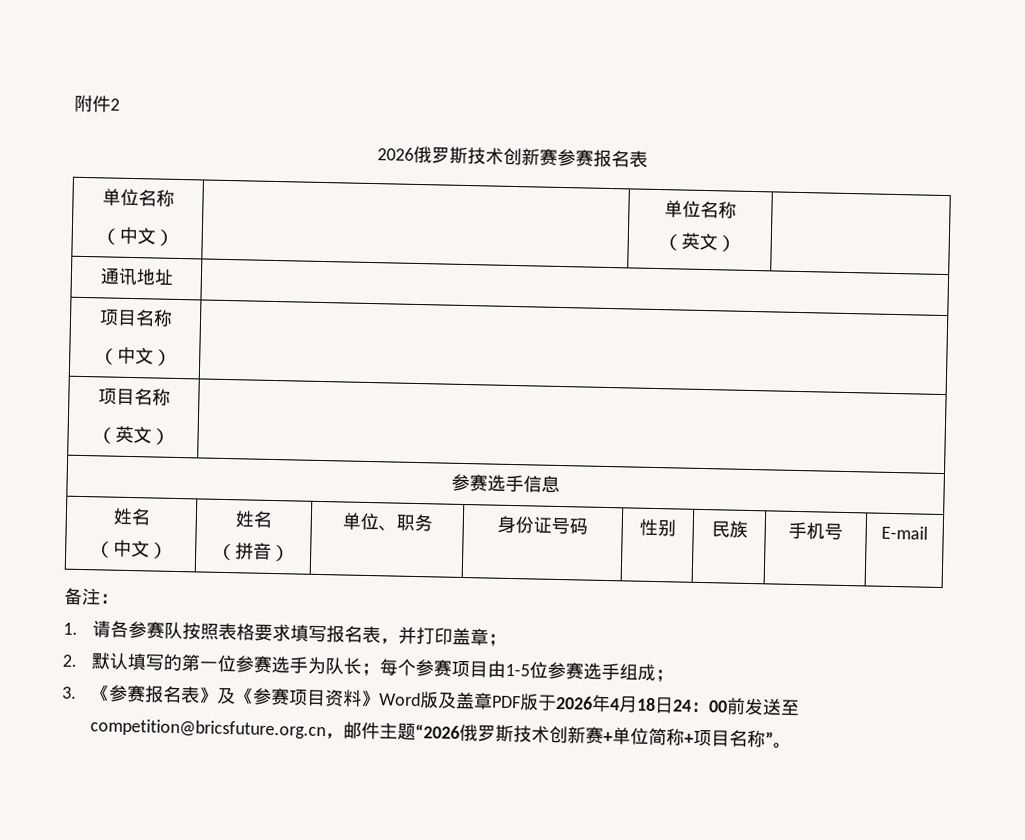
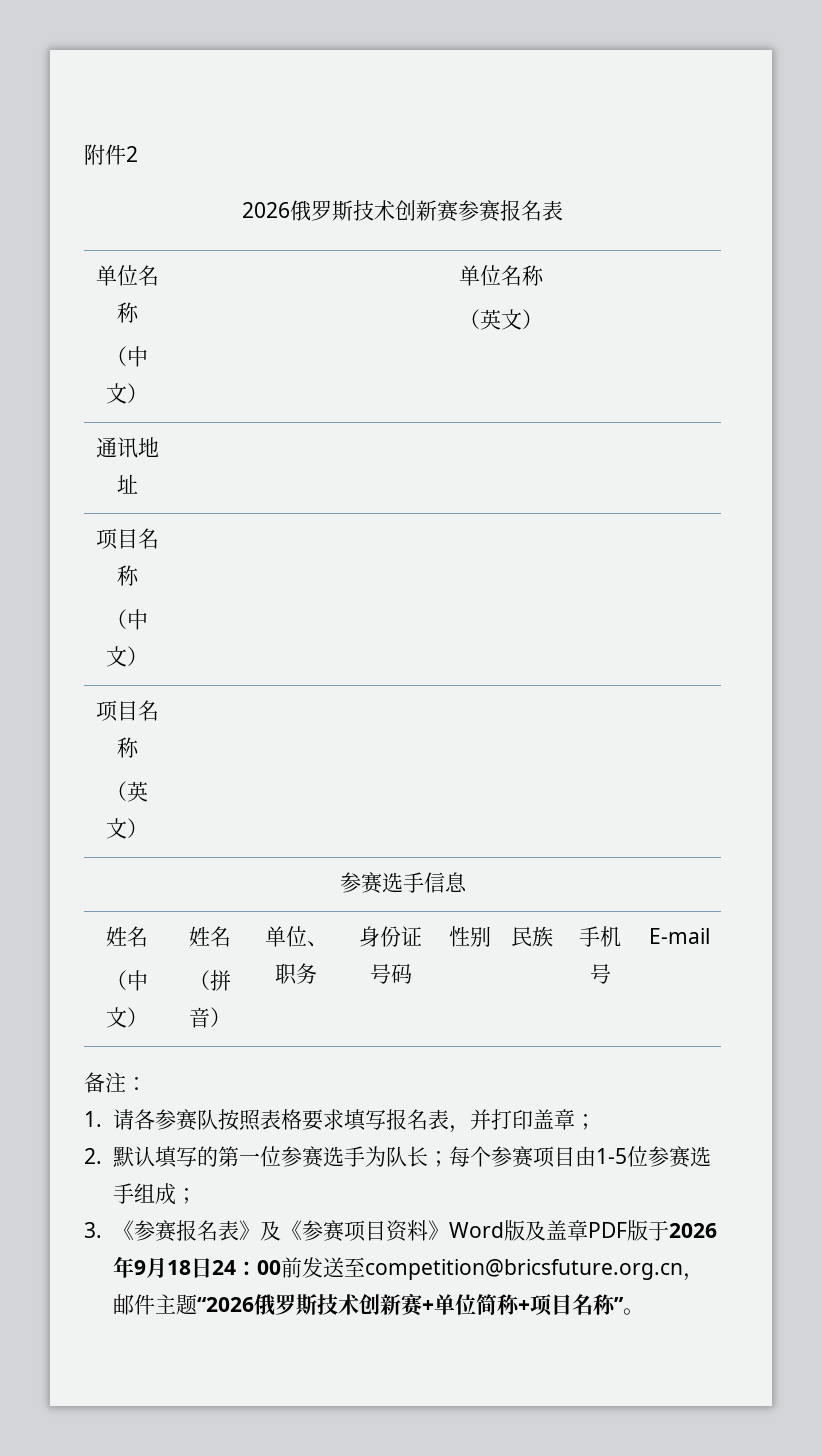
[609,698,621,711] 4 -> [133,1260,146,1275] 9

